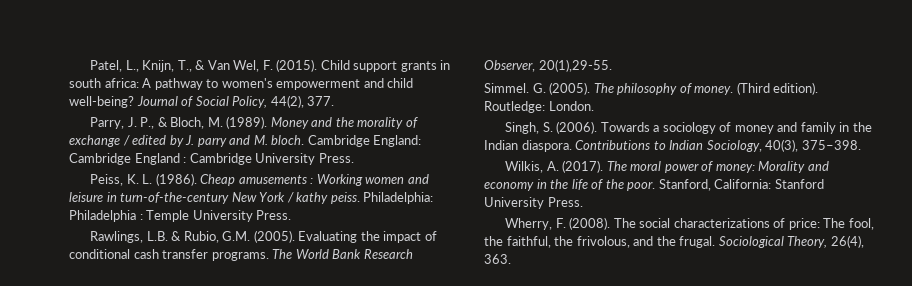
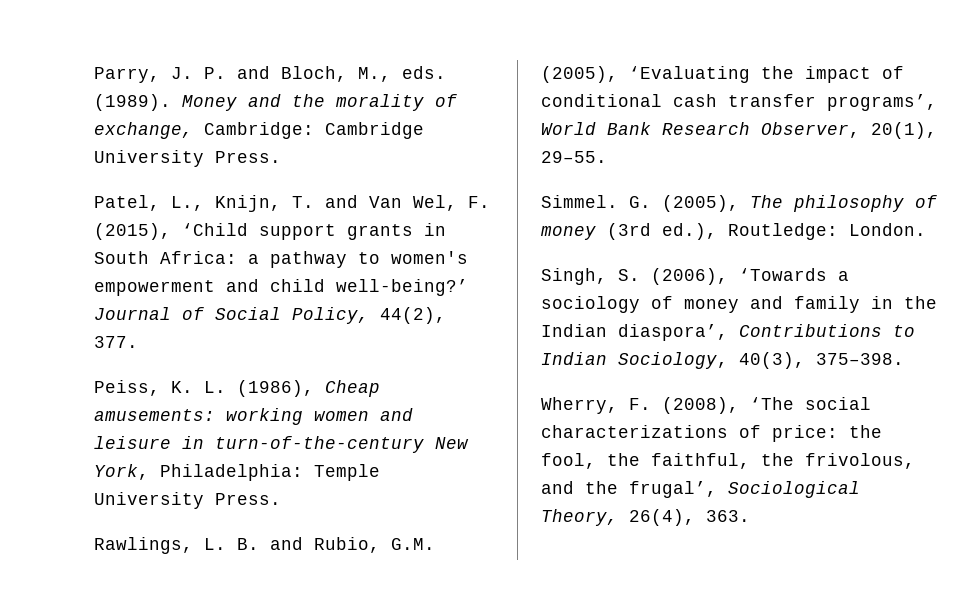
(90, 66) none -> [94,66,446,83] [94,94,457,111] [94,122,424,139] [94,150,281,167] Parry, J. P. and Bloch, M., eds. (1989). Money and the morality of exchange, Cambridge: Cambridge University Press. //
[177,60,206,72] T., & -> [292,195,358,208] T. and
[276,59,350,72] (2015). Child -> [94,223,248,240] (2015), ‘Child
[69,78,152,88] south africa: A -> [94,251,259,264] South Africa: a
[69,96,134,108] well-being? -> [336,279,468,296] well-being?’
[90,116,418,129] [69,135,422,147] [69,153,354,165] [90,173,363,186] Parry, J. P., & Bloch, M. (1989). Money and the morality of exchange / edited by J. parry and M. bloch. Cambridge England: Cambridge England : Cambridge University Press. // Peiss, K. L. (1986). Cheap amusements : Working -> [94,380,380,397] [94,408,303,425] Peiss, K. L. (1986), Cheap amusements: working
[259,192,434,204] [69,210,292,222] [90,230,358,243] York / kathy peiss. Philadelphia: Philadelphia : Temple University Press. // Rawlings, L.B. & Rubio, G.M. (2005). Evaluating -> [94,464,380,481] [94,492,281,509] [94,537,435,554] [541,66,750,83] York, Philadelphia: Temple University Press. // Rawlings, L. B. and Rubio, G.M. (2005), ‘Evaluating
[211,249,293,261] programs. The -> [827,94,937,111] programs’,
[538,59,612,72] 20(1),29-55. -> [871,122,937,139] [541,151,607,163] 20(1), 29–55.
[549,82,591,95] (2005). -> [662,195,739,212] (2005),
[694,82,819,95] money. (Third edition). -> [541,223,717,240] money (3rd ed.),
[556,121,650,134] (2006). Towards -> [651,268,827,285] (2006), ‘Towards
[521,140,572,152] diaspora. -> [618,324,728,341] diaspora’,
[505,160,829,173] [484,179,824,191] [484,197,583,209] // Wilkis, A. (2017). The moral power of money: Morality and economy in the life of the poor. Stanford, California: Stanford University Press. -> (904, 359) none
[569,217,636,230] (2008). The -> [662,397,794,414] (2008), ‘The
[823,218,846,228] The -> [849,425,882,438] the
[679,236,716,248] frugal. -> [629,481,717,498] frugal’,

